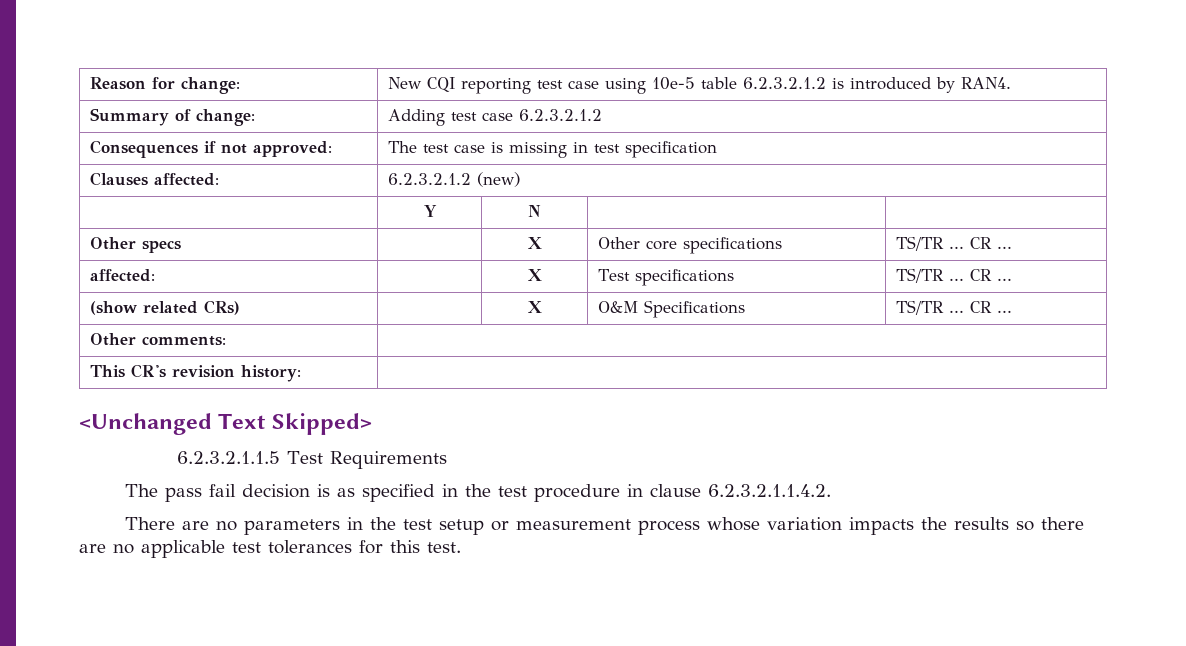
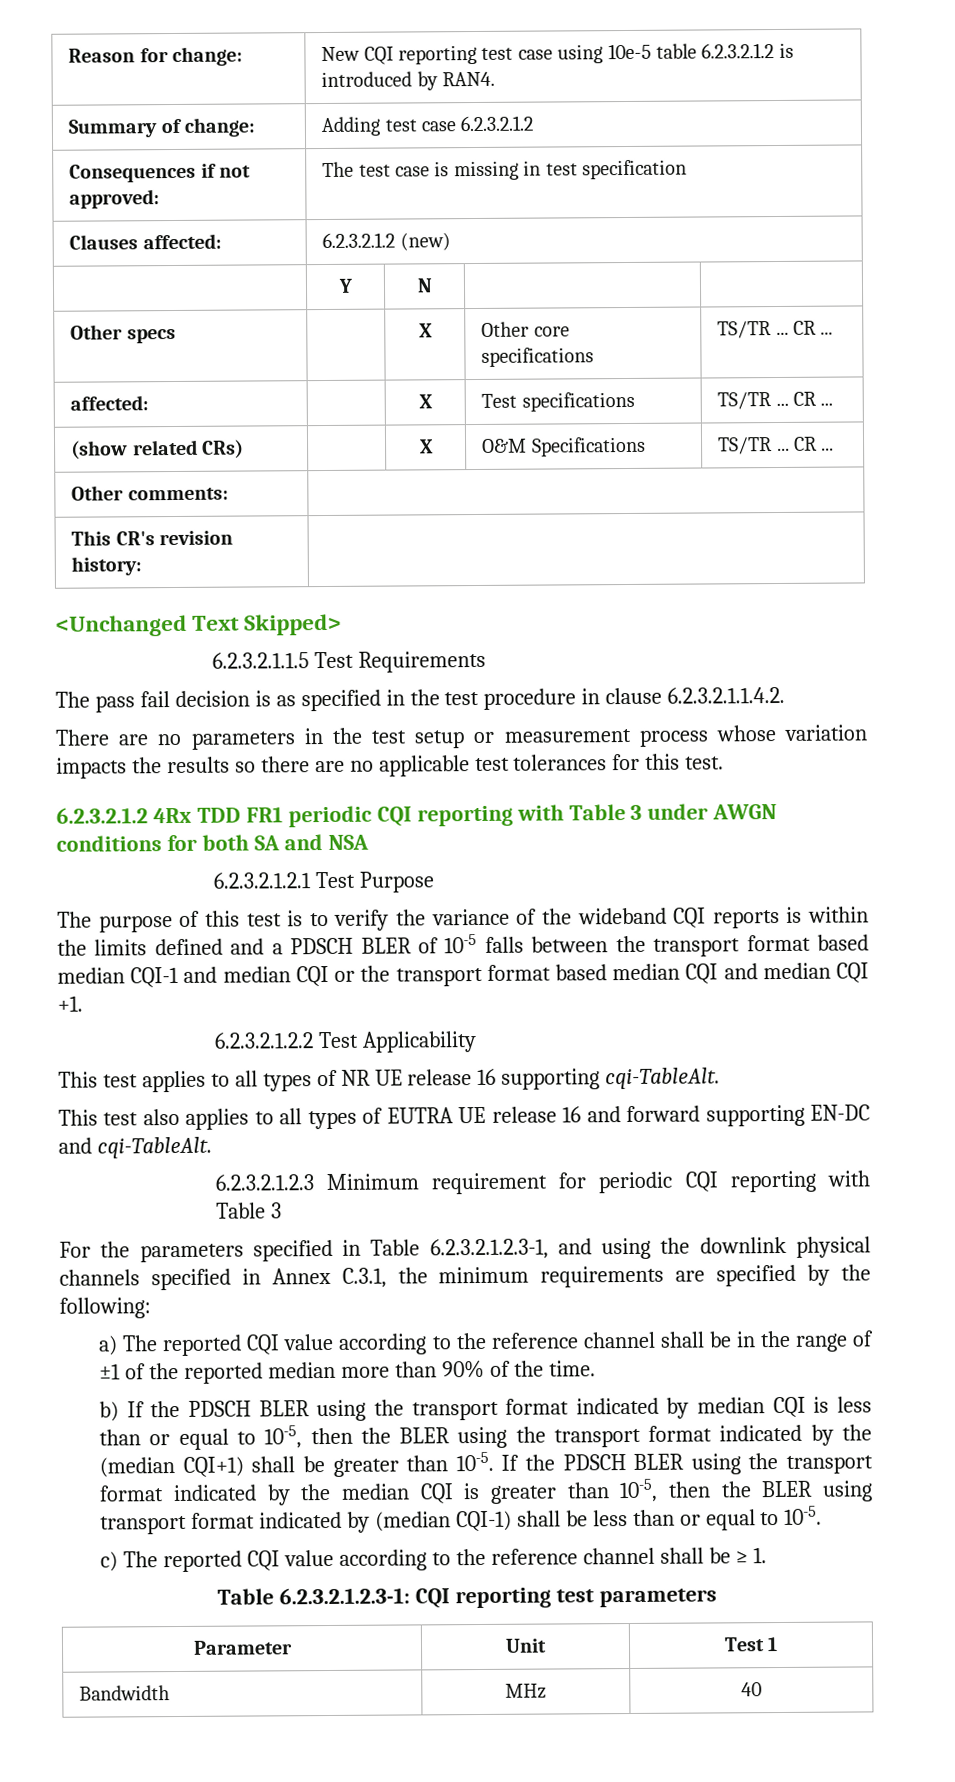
(461, 547) none -> [56,803,778,828] [56,834,369,852] [212,871,435,893] [57,906,869,933] [57,934,870,957] [57,962,869,988] [57,995,83,1012] [213,1031,477,1053] [58,1067,721,1093] [58,1104,870,1130] [58,1136,212,1159] [214,1170,871,1195] [215,1202,282,1219] [59,1236,871,1263] [59,1264,871,1291] [59,1297,151,1319] [98,1330,875,1357] [99,1359,596,1384] [99,1396,872,1422] [99,1424,872,1450] [99,1451,873,1478] [99,1478,874,1506] [100,1505,823,1535] [100,1547,768,1573] [217,1587,717,1609] [192,1640,293,1655] [505,1638,547,1653] [723,1637,779,1652] [79,1685,171,1701] [505,1683,547,1699] [741,1682,762,1697] // 6.2.3.2.1.2 4Rx TDD FR1 periodic CQI reporting with Table 3 under AWGN conditions for both SA and NSA // 6.2.3.2.1.2.1 Test Purpose // The purpose of this test is to verify the variance of the wideband CQI reports is within the limits defined and a PDSCH BLER of 10-5 falls between the transport format based median CQI-1 and median CQI or the transport format based median CQI and median CQI +1. // 6.2.3.2.1.2.2 Test Applicability // This test applies to all types of NR UE release 16 supporting cqi-TableAlt. // This test also applies to all types of EUTRA UE release 16 and forward supporting EN-DC and cqi-TableAlt. // 6.2.3.2.1.2.3 Minimum requirement for periodic CQI reporting with Table 3 // For the parameters specified in Table 6.2.3.2.1.2.3-1, and using the downlink physical channels specified in Annex C.3.1, the minimum requirements are specified by the following: // a) The reported CQI value according to the reference channel shall be in the range of ±1 of the reported median more than 90% of the time. // b) If the PDSCH BLER using the transport format indicated by median CQI is less than or equal to 10-5, then the BLER using the transport format indicated by the (median CQI+1) shall be greater than 10-5. If the PDSCH BLER using the transport format indicated by the median CQI is greater than 10-5, then the BLER using transport format indicated by (median CQI-1) shall be less than or equal to 10-5. // c) The reported CQI value according to the reference channel shall be ≥ 1. // Table 6.2.3.2.1.2.3-1: CQI reporting test parameters // Parameter | Unit | Test 1 // Bandwidth | MHz | 40

